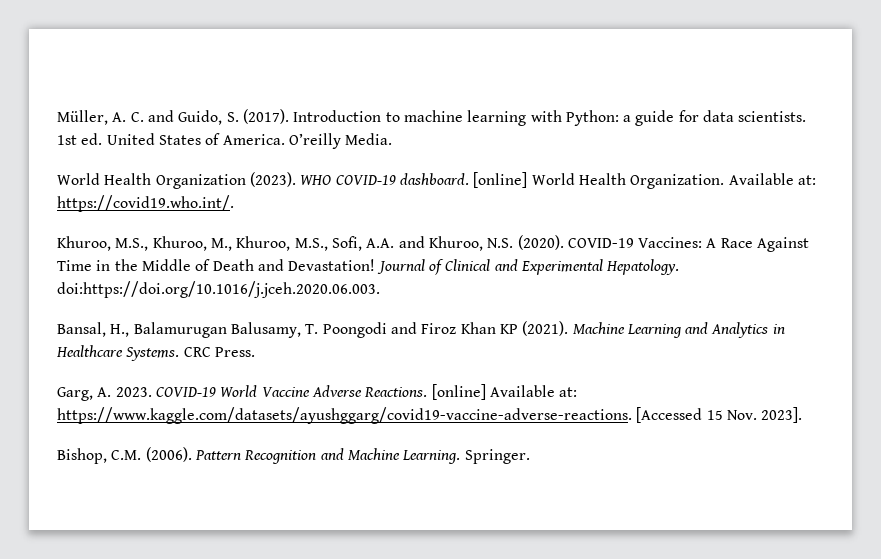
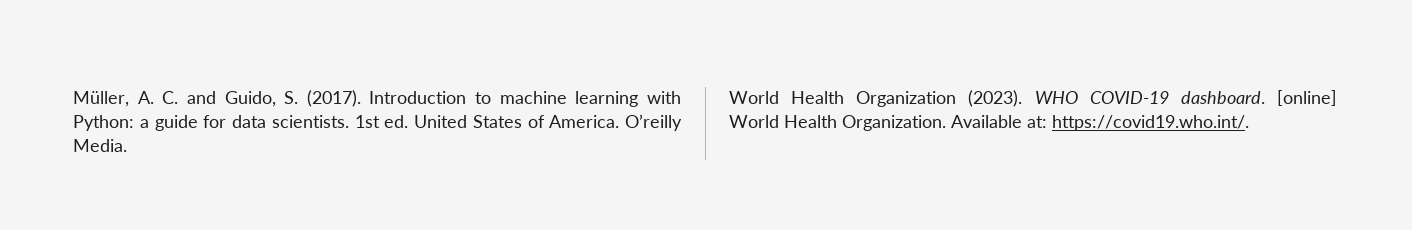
[57,235,810,252] [57,259,680,275] [57,281,380,298] [57,321,785,338] [56,345,255,361] [57,384,578,401] [57,407,803,424] [57,447,530,464] // Khuroo, M.S., Khuroo, M., Khuroo, M.S., Sofi, A.A. and Khuroo, N.S. (2020). COVID-19 Vaccines: A Race Against Time in the Middle of Death and Devastation! Journal of Clinical and Experimental Hepatology. doi:https://doi.org/10.1016/j.jceh.2020.06.003. // Bansal, H., Balamurugan Balusamy, T. Poongodi and Firoz Khan KP (2021). Machine Learning and Analytics in Healthcare Systems. CRC Press. // Garg, A. 2023. COVID-19 World Vaccine Adverse Reactions. [online] Available at: https://www.kaggle.com/datasets/ayushggarg/covid19-vaccine-adverse-reactions. [Accessed 15 Nov. 2023]. // Bishop, C.M. (2006). Pattern Recognition and Machine Learning. Springer. -> (1249, 123) none

